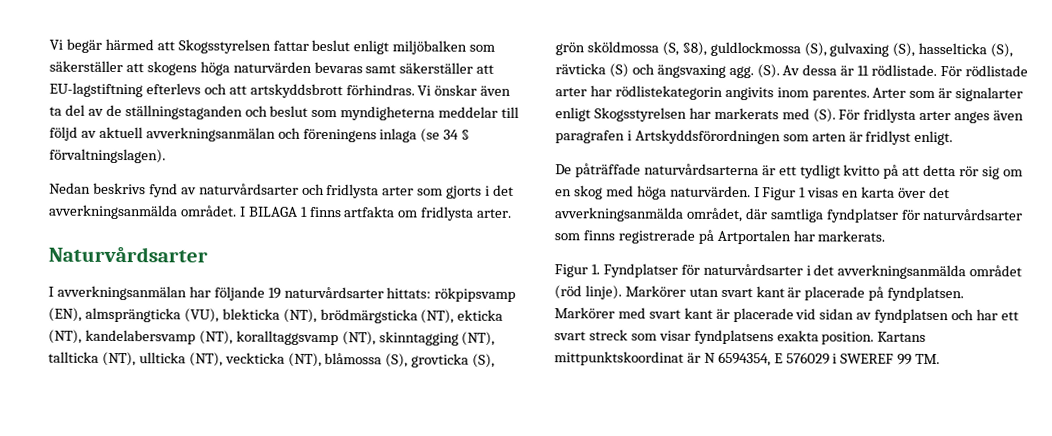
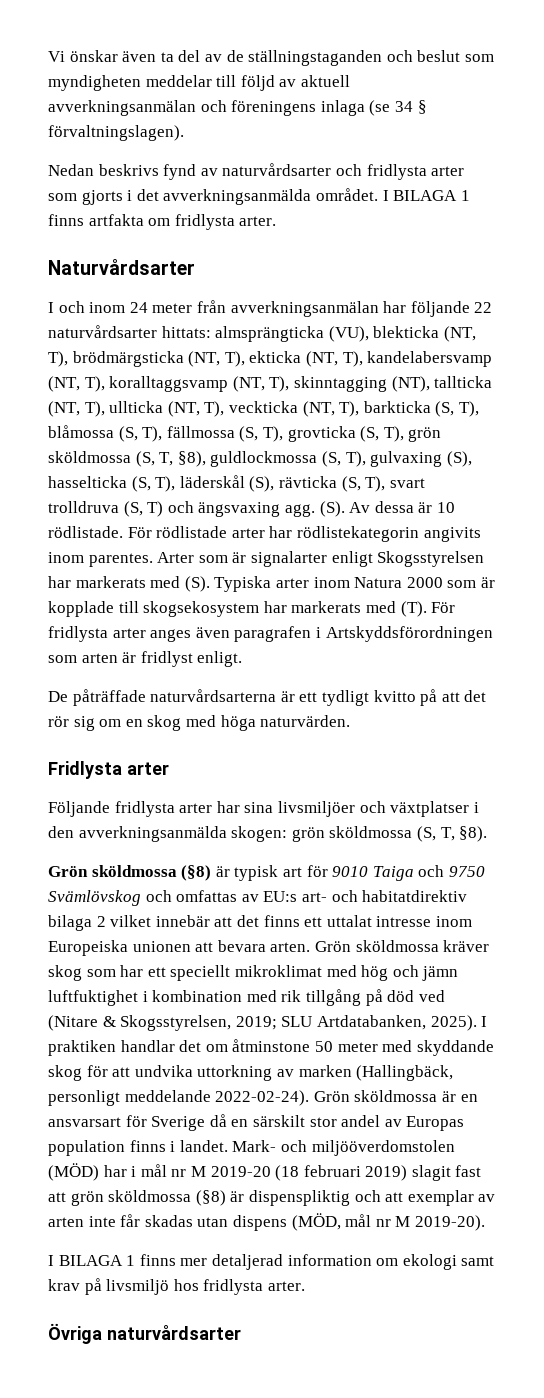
[49,38,496,55] [49,60,495,76] [49,82,432,99] Vi begär härmed att Skogsstyrelsen fattar beslut enligt miljöbalken som säkerställer att skogens höga naturvärden bevaras samt säkerställer att EU-lagstiftning efterlevs och att artskyddsbrott förhindras. Vi -> [48,51,65,62] Vi
[340,106,436,121] myndigheterna -> [48,75,141,91] myndigheten
(54, 291) none -> [58,300,226,313] och inom 24 meter från
[267,287,281,299] 19 -> [474,302,493,313] 22
[434,287,517,302] [48,307,82,322] rökpipsvamp (EN), -> (211, 332) none
[282,308,504,324] [48,329,496,346] [48,351,496,368] [555,41,679,56] (NT), brödmärgsticka (NT), ekticka (NT), kandelabersvamp (NT), koralltaggsvamp (NT), skinntagging (NT), tallticka (NT), ullticka (NT), veckticka (NT), blåmossa (S), grovticka (S), grön sköldmossa (S, -> [443,326,476,342] [48,351,493,367] [48,376,493,392] [48,401,479,417] [48,425,442,442] [48,451,174,467] (NT, T), brödmärgsticka (NT, T), ekticka (NT, T), kandelabersvamp (NT, T), koralltaggsvamp (NT, T), skinntagging (NT), tallticka (NT, T), ullticka (NT, T), veckticka (NT, T), barkticka (S, T), blåmossa (S, T), fällmossa (S, T), grovticka (S, T), grön sköldmossa (S, T,
[803,42,827,57] (S), -> [321,451,366,467] (S, T),
[990,43,1014,58] [555,63,629,78] (S), rävticka (S) -> [131,475,425,492] [48,501,164,517] (S, T), läderskål (S), rävticka (S, T), svart trolldruva (S, T)
[857,65,870,76] 11 -> [436,502,455,513] 10
(836, 115) none -> [214,576,495,592] [48,601,427,617] Typiska arter inom Natura 2000 som är kopplade till skogsekosystem har markerats med (T).
[923,164,957,177] detta -> [464,690,487,702] det
[753,186,950,201] [554,207,1024,223] [554,229,886,245] [554,263,1023,280] [554,285,965,302] [554,307,1019,324] [554,329,927,345] [554,351,941,367] I Figur 1 visas en karta över det avverkningsanmälda området, där samtliga fyndplatser för naturvårdsarter som finns registrerade på Artportalen har markerats. // Figur 1. Fyndplatser för naturvårdsarter i det avverkningsanmälda området (röd linje). Markörer utan svart kant är placerade på fyndplatsen. Markörer med svart kant är placerade vid sidan av fyndplatsen och har ett svart streck som visar fyndplatsens exakta position. Kartans mittpunktskoordinat är N 6594354, E 576029 i SWEREF 99 TM. -> [48,761,169,779] [48,801,479,817] [48,826,488,842] [48,865,485,881] [48,890,468,906] [48,915,472,931] [48,940,490,956] [48,965,459,981] [48,989,445,1006] [48,1015,488,1031] [48,1039,494,1056] [48,1065,454,1081] [48,1090,478,1106] [48,1114,465,1131] [48,1140,455,1156] [48,1163,482,1181] [48,1190,496,1206] [48,1213,485,1231] [48,1254,495,1270] [48,1278,305,1295] [48,1323,241,1344] // Fridlysta arter // Följande fridlysta arter har sina livsmiljöer och växtplatser i den avverkningsanmälda skogen: grön sköldmossa (S, T, §8). // Grön sköldmossa (§8) är typisk art för 9010 Taiga och 9750 Svämlövskog och omfattas av EU:s art- och habitatdirektiv bilaga 2 vilket innebär att det finns ett uttalat intresse inom Europeiska unionen att bevara arten. Grön sköldmossa kräver skog som har ett speciellt mikroklimat med hög och jämn luftfuktighet i kombination med rik tillgång på död ved (Nitare & Skogsstyrelsen, 2019; SLU Artdatabanken, 2025). I praktiken handlar det om åtminstone 50 meter med skyddande skog för att undvika uttorkning av marken (Hallingbäck, personligt meddelande 2022-02-24). Grön sköldmossa är en ansvarsart för Sverige då en särskilt stor andel av Europas population finns i landet. Mark- och miljööverdomstolen (MÖD) har i mål nr M 2019-20 (18 februari 2019) slagit fast att grön sköldmossa (§8) är dispenspliktig och att exemplar av arten inte får skadas utan dispens (MÖD, mål nr M 2019-20). // I BILAGA 1 finns mer detaljerad information om ekologi samt krav på livsmiljö hos fridlysta arter. // Övriga naturvårdsarter

